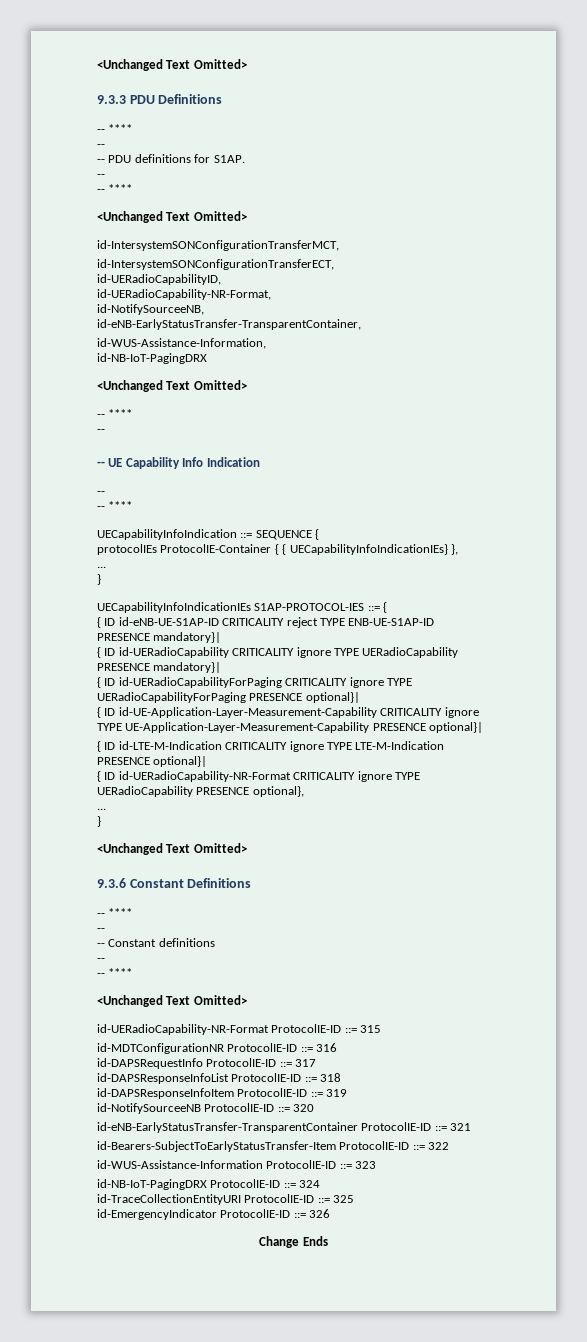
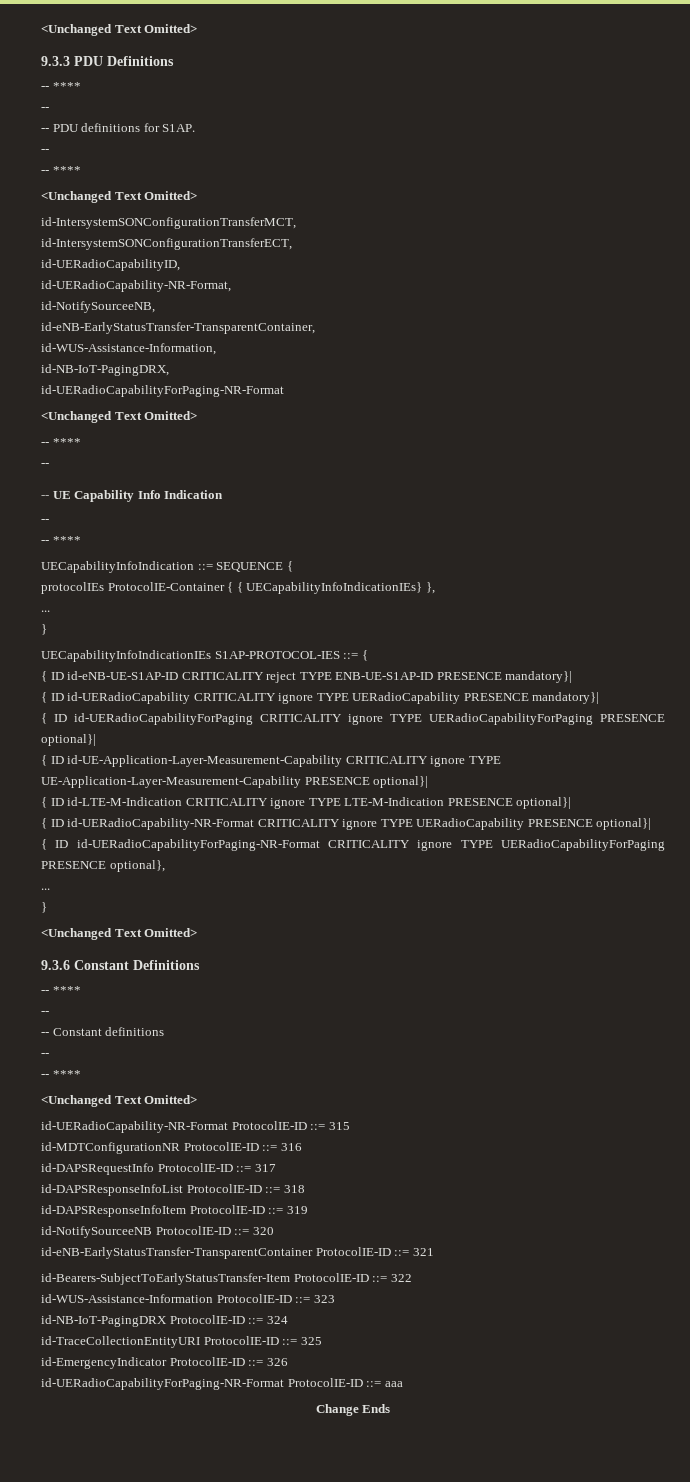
[97,353,207,364] id-NB-IoT-PagingDRX -> [41,364,169,376] [41,385,284,397] id-NB-IoT-PagingDRX, // id-UERadioCapabilityForPaging-NR-Format
(250, 791) none -> [596,818,652,830] [41,839,666,851] [41,861,106,869] optional}| // { ID id-UERadioCapabilityForPaging-NR-Format CRITICALITY ignore TYPE UERadioCapabilityForPaging PRESENCE
(331, 1213) none -> [41,1378,403,1390] // id-UERadioCapabilityForPaging-NR-Format ProtocolIE-ID ::= aaa

